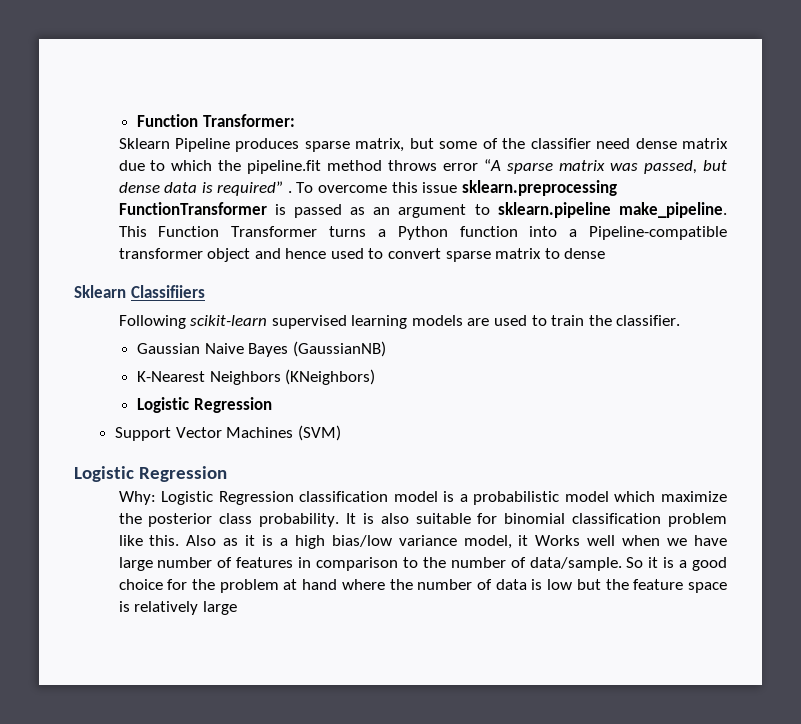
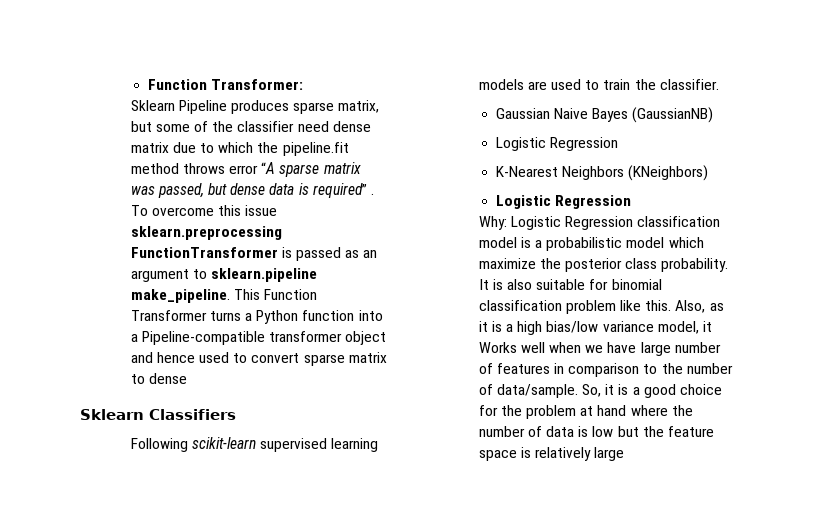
[130,285,205,298] Classifiiers -> [149,409,236,420] Classifiers
(386, 349) none -> [495,137,618,151] // Logistic Regression
[114,425,341,441] [74,466,228,482] // Support Vector Machines (SVM) // Logistic Regression -> (631, 202) none
[186,535,217,546] Also -> [675,300,706,313] Also,
[626,557,644,568] So -> [582,384,602,397] So,

